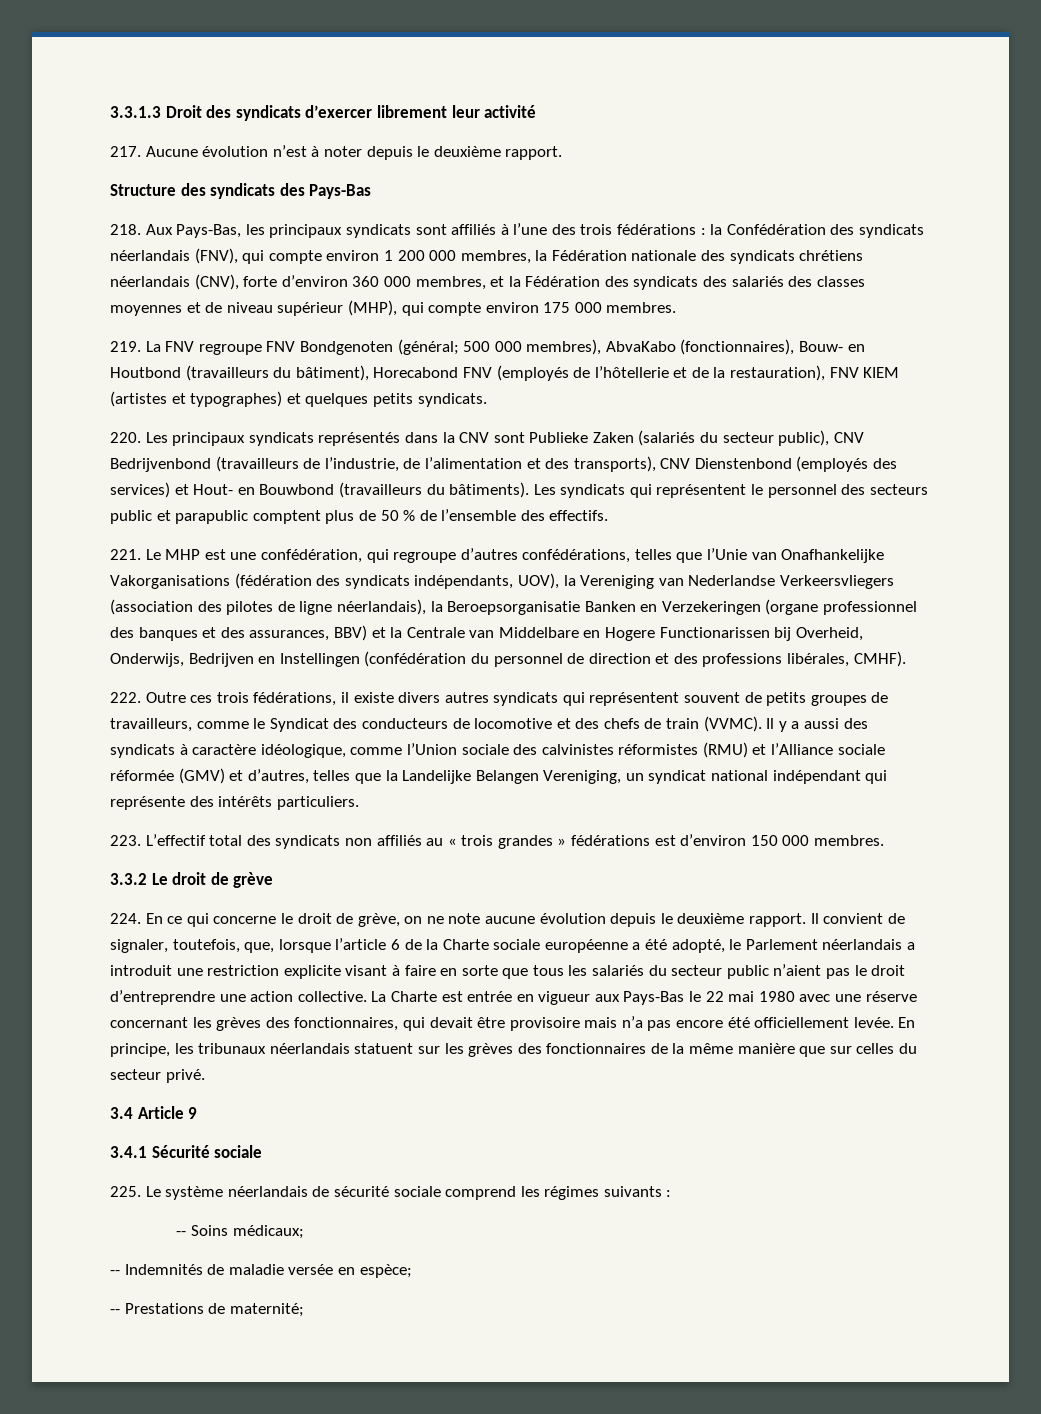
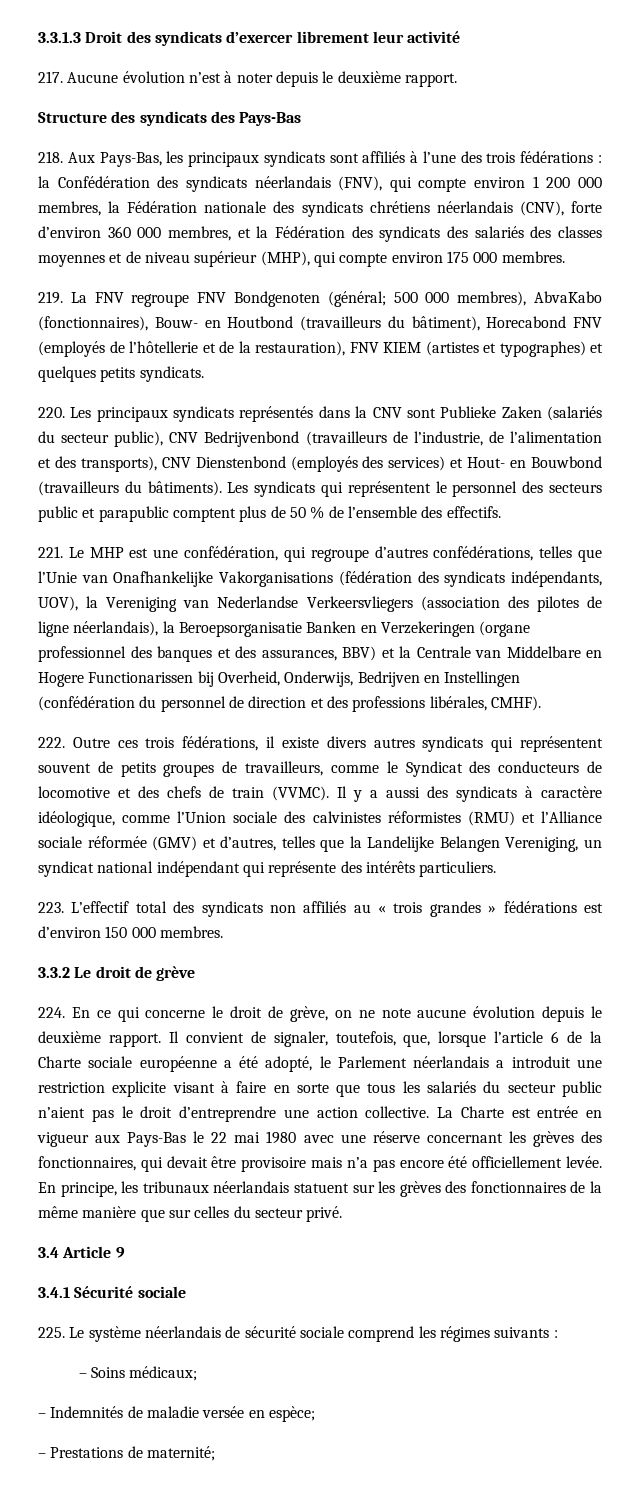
[176,1231,187,1236] -- -> [78,1373,87,1378] –
[110,1270,120,1275] -- -> [38,1413,46,1418] –
[110,1309,120,1314] -- -> [38,1453,46,1458] –

